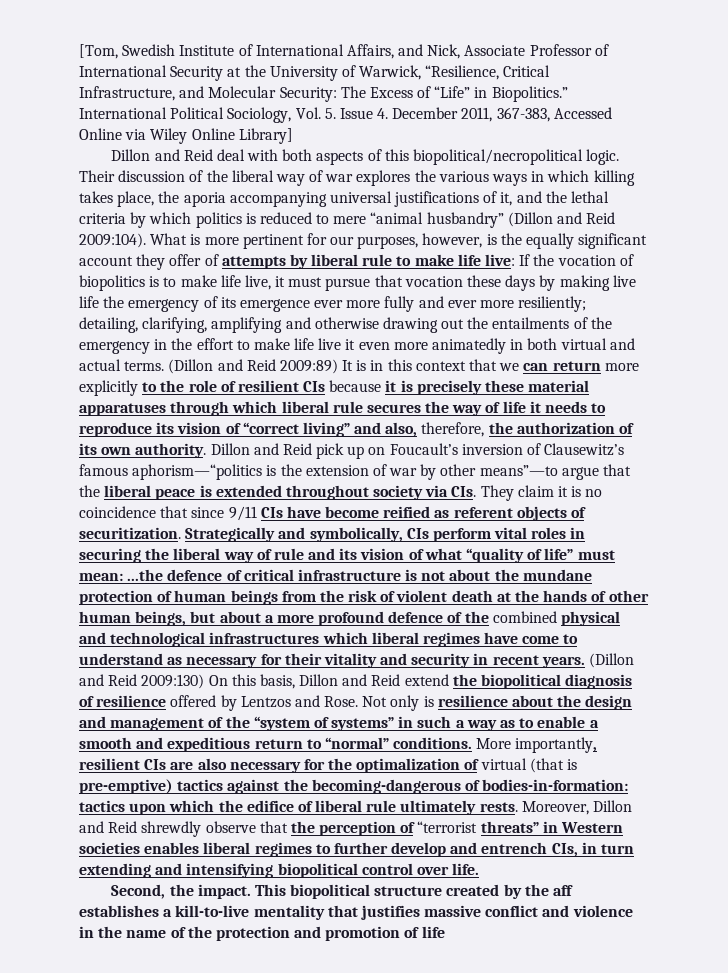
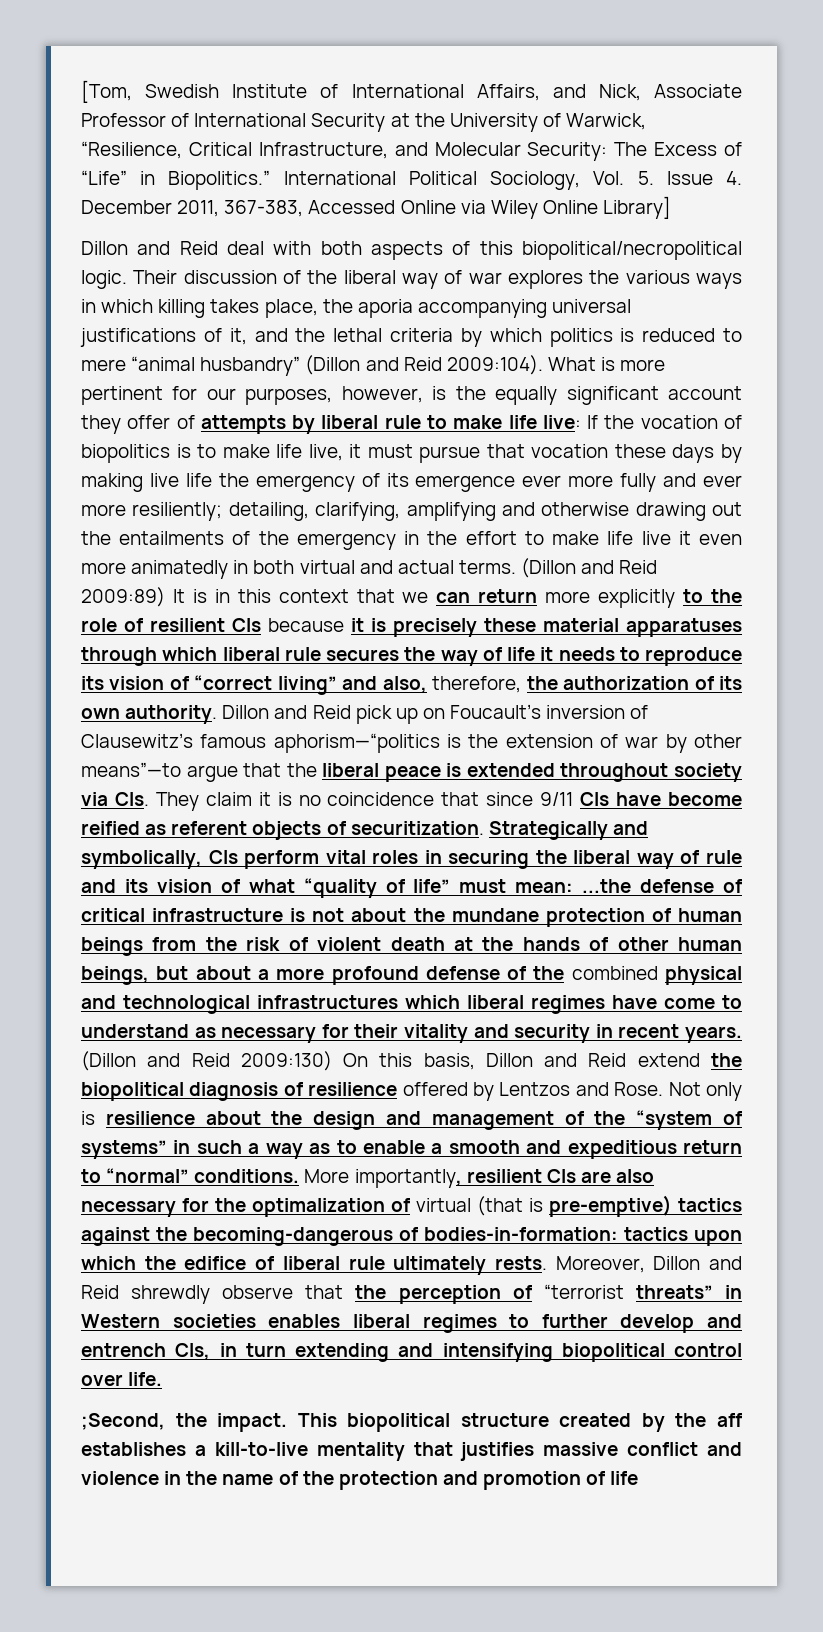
[167,569,223,581] defence -> [640,879,715,893] defense
[388,611,444,623] defence -> [425,966,500,980] defense
[111,884,166,899] Second, -> [81,1413,165,1430] ;Second,

